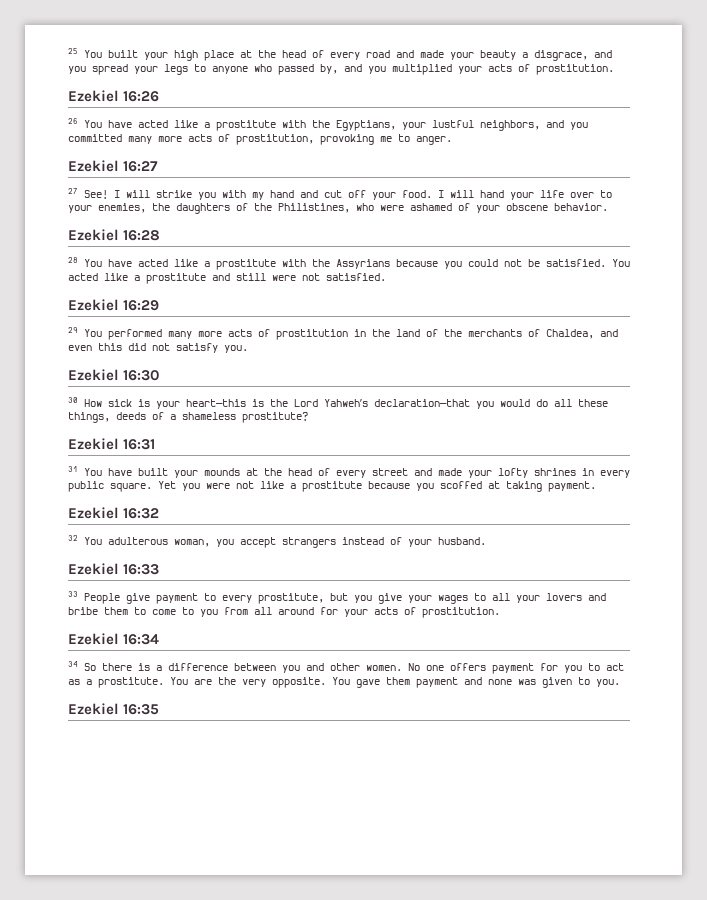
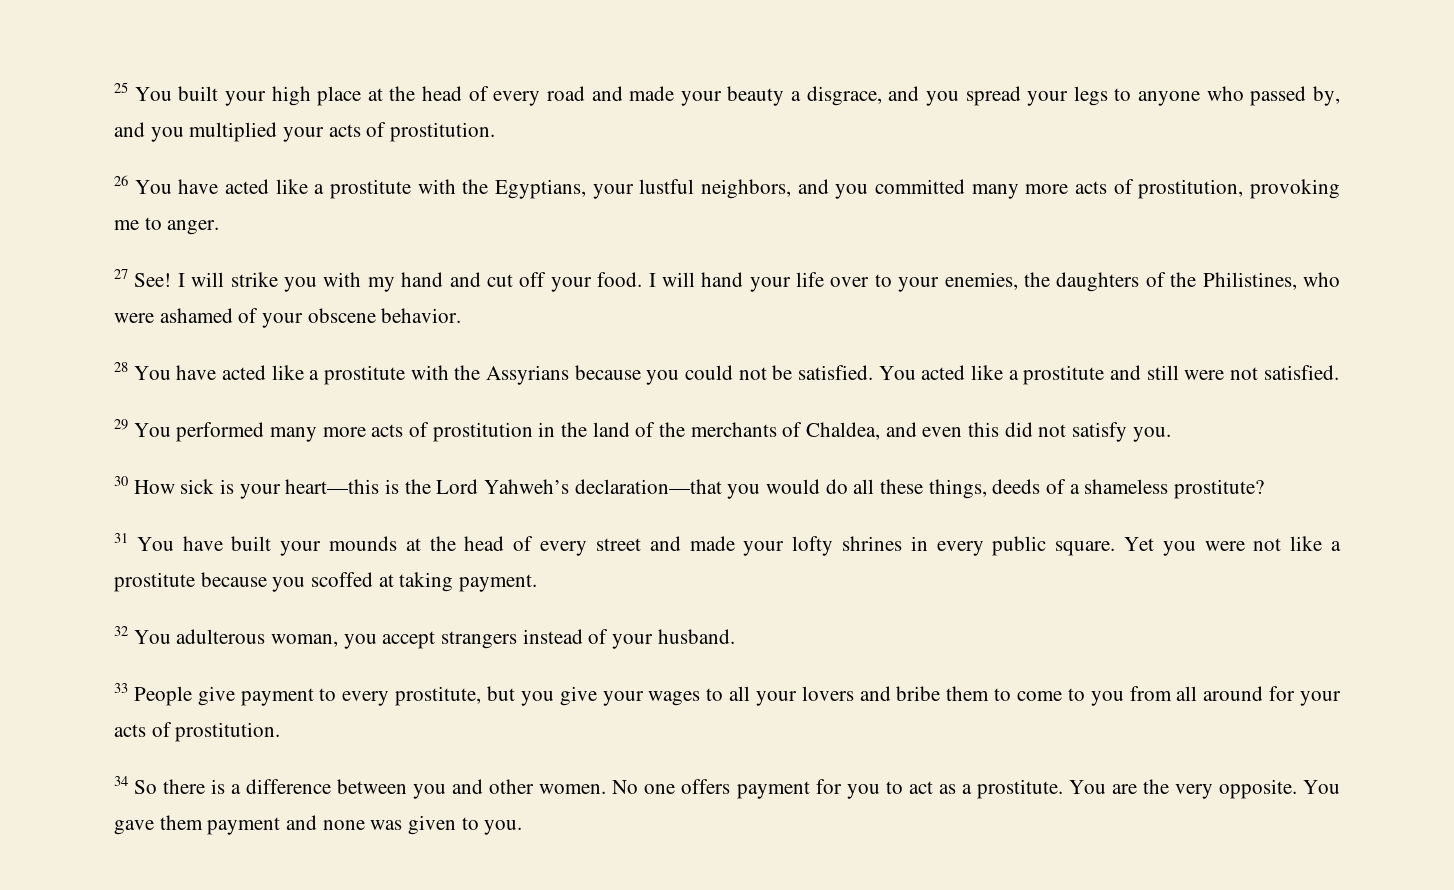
[68,90,160,102] // Ezekiel 16:26 -> (496, 132) none
[68,160,159,172] // Ezekiel 16:27 -> (220, 227) none
[68,229,161,241] // Ezekiel 16:28 -> (462, 315) none
[68,299,160,311] // Ezekiel 16:29 -> (1339, 372) none
[68,369,160,381] // Ezekiel 16:30 -> (1171, 434) none
[68,438,156,450] // Ezekiel 16:31 -> (1265, 489) none
[68,507,160,519] // Ezekiel 16:32 -> (538, 583) none
[68,563,160,575] // Ezekiel 16:33 -> (735, 636) none
[68,633,160,645] // Ezekiel 16:34 -> (281, 732) none
[68,703,160,715] // Ezekiel 16:35 -> (523, 827) none

